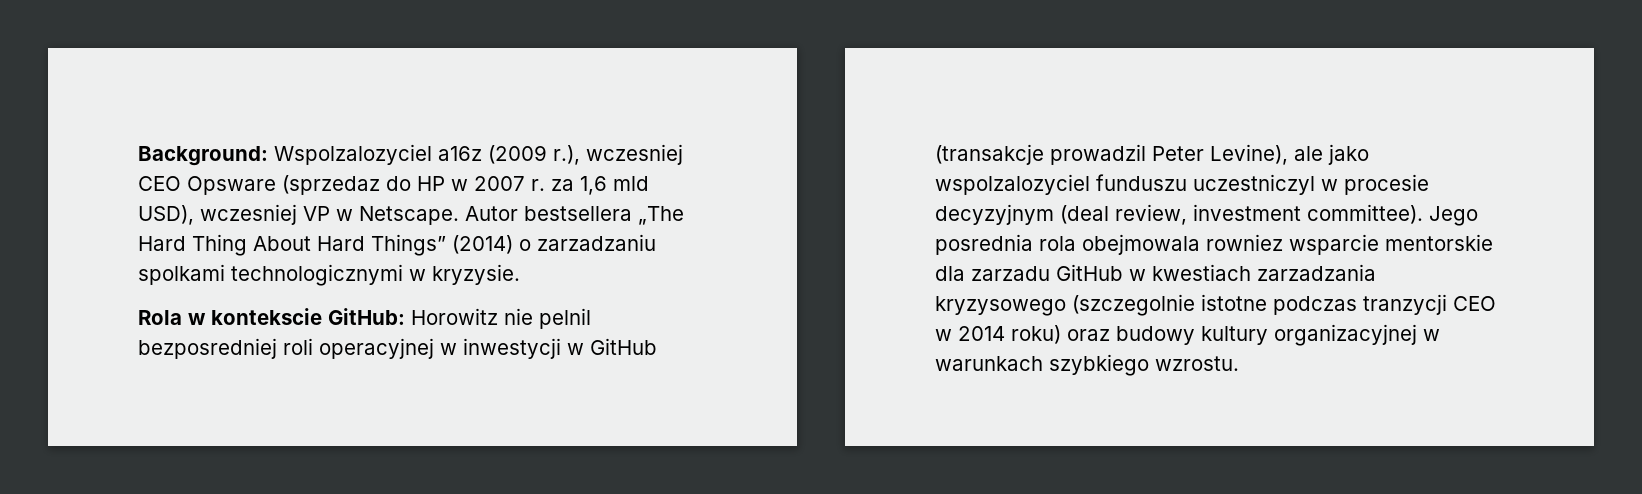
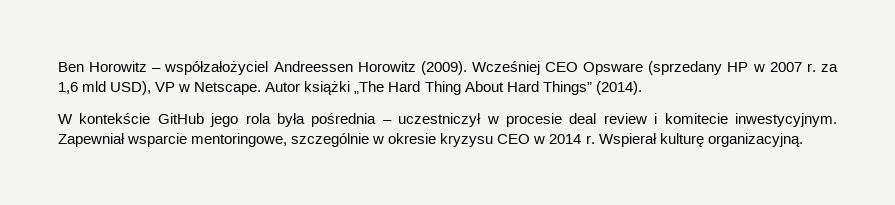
[138,144,683,166] [138,175,411,195] Background: Wspolzalozyciel a16z (2009 r.), wczesniej CEO Opsware (sprzedaz do -> [58,61,723,75] Ben Horowitz – współzałożyciel Andreessen Horowitz (2009). Wcześniej CEO Opsware (sprzedany
[200,204,297,225] wczesniej -> (152, 88) none
[524,206,632,221] bestsellera -> [304,81,351,95] książki
[452,234,656,254] [138,264,520,286] [138,308,591,329] [138,338,657,359] [935,144,1369,165] [935,174,1429,195] [935,204,1478,226] [935,234,1493,255] [935,264,1376,281] [935,294,1496,316] [935,324,1440,346] [935,354,1239,376] (2014) o zarzadzaniu spolkami technologicznymi w kryzysie. // Rola w kontekscie GitHub: Horowitz nie pelnil bezposredniej roli operacyjnej w inwestycji w GitHub (transakcje prowadzil Peter Levine), ale jako wspolzalozyciel funduszu uczestniczyl w procesie decyzyjnym (deal review, investment committee). Jego posrednia rola obejmowala rowniez wsparcie mentorskie dla zarzadu GitHub w kwestiach zarzadzania kryzysowego (szczegolnie istotne podczas tranzycji CEO w 2014 roku) oraz budowy kultury organizacyjnej w warunkach szybkiego wzrostu. -> [595,81,642,95] [58,113,837,127] [58,133,803,147] (2014). // W kontekście GitHub jego rola była pośrednia – uczestniczył w procesie deal review i komitecie inwestycyjnym. Zapewniał wsparcie mentoringowe, szczególnie w okresie kryzysu CEO w 2014 r. Wspierał kulturę organizacyjną.

